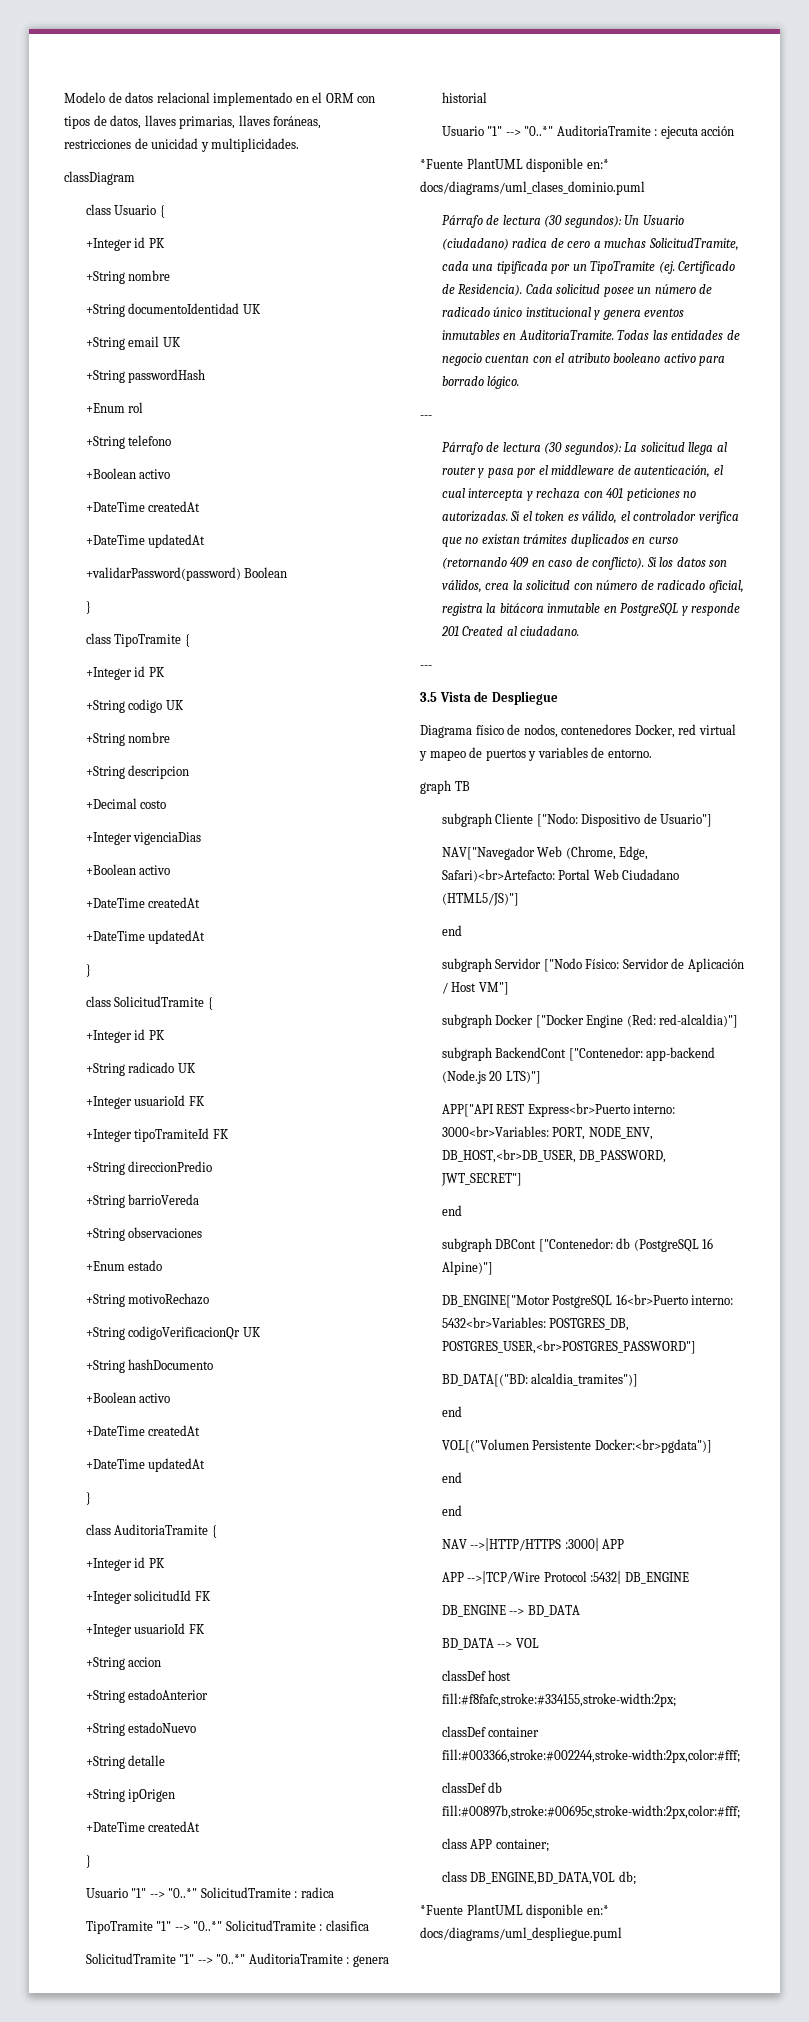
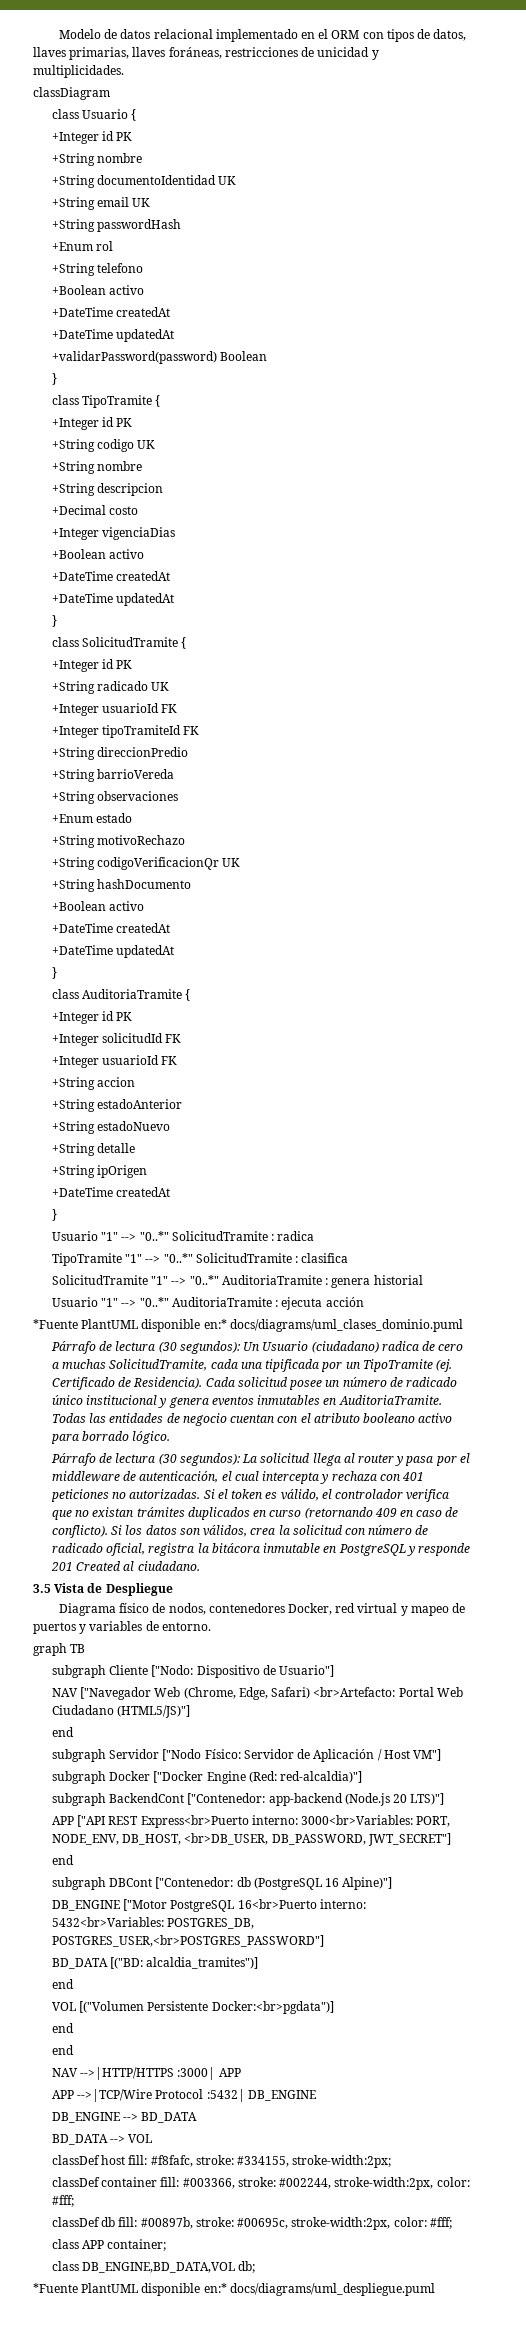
[420,415,432,419] // --- -> (171, 1437) none
[420,665,432,669] // --- -> (200, 1566) none
[441,846,535,860] NAV["Navegador -> [51,1687,152,1700] NAV ["Navegador
[441,869,555,882] Safari)<br>Artefacto: -> [271,1687,396,1699] Safari) <br>Artefacto:
[441,1104,494,1117] APP["API -> [51,1815,106,1827] APP ["API
[441,1149,576,1163] DB_HOST,<br>DB_USER, -> [122,1833,269,1845] DB_HOST, <br>DB_USER,
[441,1295,550,1308] DB_ENGINE["Motor -> [51,1899,168,1911] DB_ENGINE ["Motor
[441,1374,528,1387] BD_DATA[("BD: -> [51,1957,144,1969] BD_DATA [("BD:
[441,1439,529,1453] VOL[("Volumen -> [51,2001,145,2013] VOL [("Volumen
[441,1693,676,1707] [441,1726,540,1737] [441,1749,740,1763] [441,1782,503,1793] [441,1805,740,1819] fill:#f8fafc,stroke:#334155,stroke-width:2px; // classDef container fill:#003366,stroke:#002244,stroke-width:2px,color:#fff; // classDef db fill:#00897b,stroke:#00695c,stroke-width:2px,color:#fff; -> [128,2155,392,2168] [51,2177,470,2190] [51,2195,74,2207] [51,2217,452,2230] fill: #f8fafc, stroke: #334155, stroke-width:2px; // classDef container fill: #003366, stroke: #002244, stroke-width:2px, color: #fff; // classDef db fill: #00897b, stroke: #00695c, stroke-width:2px, color: #fff;

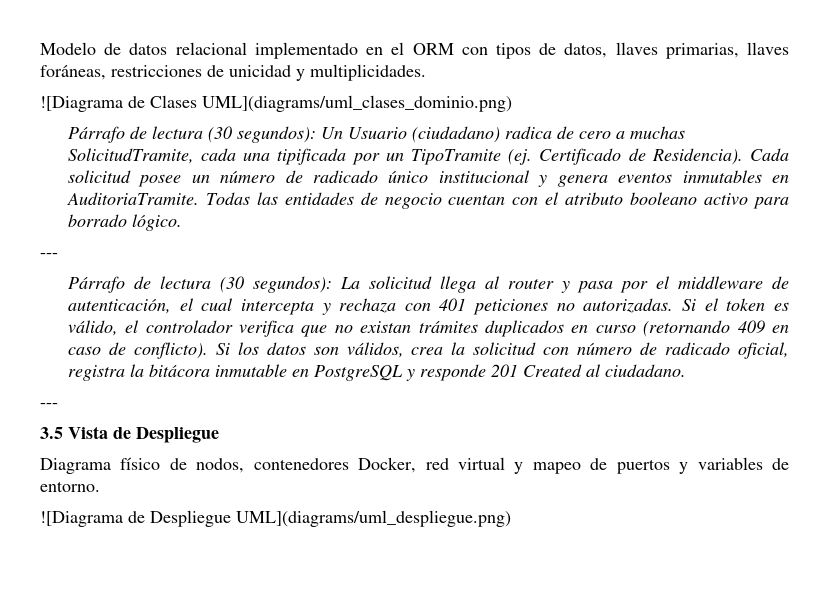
[33,87,110,100] [51,109,137,121] [51,131,133,144] [51,153,143,166] [51,175,237,188] [51,197,151,210] [51,219,182,232] [51,241,114,251] [51,263,144,276] [51,285,145,295] [51,307,171,317] [51,329,175,342] [51,351,268,364] [51,373,57,385] [51,395,161,408] [51,417,133,430] [51,439,156,452] [51,461,143,474] [51,483,164,496] [51,505,139,515] [51,527,176,540] [51,549,145,559] [51,571,171,581] [51,593,175,606] [51,615,57,627] [51,637,187,649] [51,659,133,672] [51,681,170,694] [51,703,178,716] [51,725,200,738] [51,747,189,760] [51,769,175,782] [51,791,179,804] [51,813,133,823] [51,835,186,848] [51,857,241,870] [51,879,192,892] [51,901,145,911] [51,923,171,933] [51,945,175,958] [51,967,57,979] [51,989,191,1001] [51,1011,133,1024] [51,1033,182,1046] [51,1055,178,1068] [51,1077,136,1090] [51,1099,183,1112] [51,1121,171,1134] [51,1143,136,1156] [51,1165,148,1178] [51,1187,171,1197] [51,1209,57,1221] [51,1231,315,1241] [51,1253,349,1266] [51,1275,423,1288] [51,1297,364,1310] [33,1319,463,1332] classDiagram // class Usuario { // +Integer id PK // +String nombre // +String documentoIdentidad UK // +String email UK // +String passwordHash // +Enum rol // +String telefono // +Boolean activo // +DateTime createdAt // +DateTime updatedAt // +validarPassword(password) Boolean // } // class TipoTramite { // +Integer id PK // +String codigo UK // +String nombre // +String descripcion // +Decimal costo // +Integer vigenciaDias // +Boolean activo // +DateTime createdAt // +DateTime updatedAt // } // class SolicitudTramite { // +Integer id PK // +String radicado UK // +Integer usuarioId FK // +Integer tipoTramiteId FK // +String direccionPredio // +String barrioVereda // +String observaciones // +Enum estado // +String motivoRechazo // +String codigoVerificacionQr UK // +String hashDocumento // +Boolean activo // +DateTime createdAt // +DateTime updatedAt // } // class AuditoriaTramite { // +Integer id PK // +Integer solicitudId FK // +Integer usuarioId FK // +String accion // +String estadoAnterior // +String estadoNuevo // +String detalle // +String ipOrigen // +DateTime createdAt // } // Usuario "1" --> "0..*" SolicitudTramite : radica // TipoTramite "1" --> "0..*" SolicitudTramite : clasifica // SolicitudTramite "1" --> "0..*" AuditoriaTramite : genera historial // Usuario "1" --> "0..*" AuditoriaTramite : ejecuta acción // *Fuente PlantUML disponible en:* docs/diagrams/uml_clases_dominio.puml -> [40,95,512,112] ![Diagrama de Clases UML](diagrams/uml_clases_dominio.png)
(171, 1437) none -> [40,253,58,258] // ---
(200, 1566) none -> [40,403,58,408] // ---
[33,1643,86,1656] [51,1665,335,1678] [51,1687,463,1700] [51,1705,191,1718] [51,1727,74,1737] [51,1749,441,1762] [51,1771,363,1784] [51,1793,445,1806] [51,1815,451,1828] [51,1833,451,1846] [51,1855,74,1865] [51,1877,393,1890] [51,1899,366,1912] [51,1917,255,1929] [51,1935,324,1947] [51,1957,259,1969] [51,1979,74,1989] [51,2001,334,2014] [51,2023,74,2033] [51,2045,74,2055] [51,2067,241,2080] [51,2089,316,2102] [51,2112,198,2123] [51,2134,153,2145] [51,2155,392,2168] [51,2177,470,2190] [51,2195,74,2207] [51,2217,452,2230] [51,2239,167,2251] [51,2261,256,2273] [33,2283,435,2296] graph TB // subgraph Cliente ["Nodo: Dispositivo de Usuario"] // NAV ["Navegador Web (Chrome, Edge, Safari) <br>Artefacto: Portal Web Ciudadano (HTML5/JS)"] // end // subgraph Servidor ["Nodo Físico: Servidor de Aplicación / Host VM"] // subgraph Docker ["Docker Engine (Red: red-alcaldia)"] // subgraph BackendCont ["Contenedor: app-backend (Node.js 20 LTS)"] // APP ["API REST Express<br>Puerto interno: 3000<br>Variables: PORT, NODE_ENV, DB_HOST, <br>DB_USER, DB_PASSWORD, JWT_SECRET"] // end // subgraph DBCont ["Contenedor: db (PostgreSQL 16 Alpine)"] // DB_ENGINE ["Motor PostgreSQL 16<br>Puerto interno: 5432<br>Variables: POSTGRES_DB, POSTGRES_USER,<br>POSTGRES_PASSWORD"] // BD_DATA [("BD: alcaldia_tramites")] // end // VOL [("Volumen Persistente Docker:<br>pgdata")] // end // end // NAV -->|HTTP/HTTPS :3000| APP // APP -->|TCP/Wire Protocol :5432| DB_ENGINE // DB_ENGINE --> BD_DATA // BD_DATA --> VOL // classDef host fill: #f8fafc, stroke: #334155, stroke-width:2px; // classDef container fill: #003366, stroke: #002244, stroke-width:2px, color: #fff; // classDef db fill: #00897b, stroke: #00695c, stroke-width:2px, color: #fff; // class APP container; // class DB_ENGINE,BD_DATA,VOL db; // *Fuente PlantUML disponible en:* docs/diagrams/uml_despliegue.puml -> [40,510,511,527] ![Diagrama de Despliegue UML](diagrams/uml_despliegue.png)

